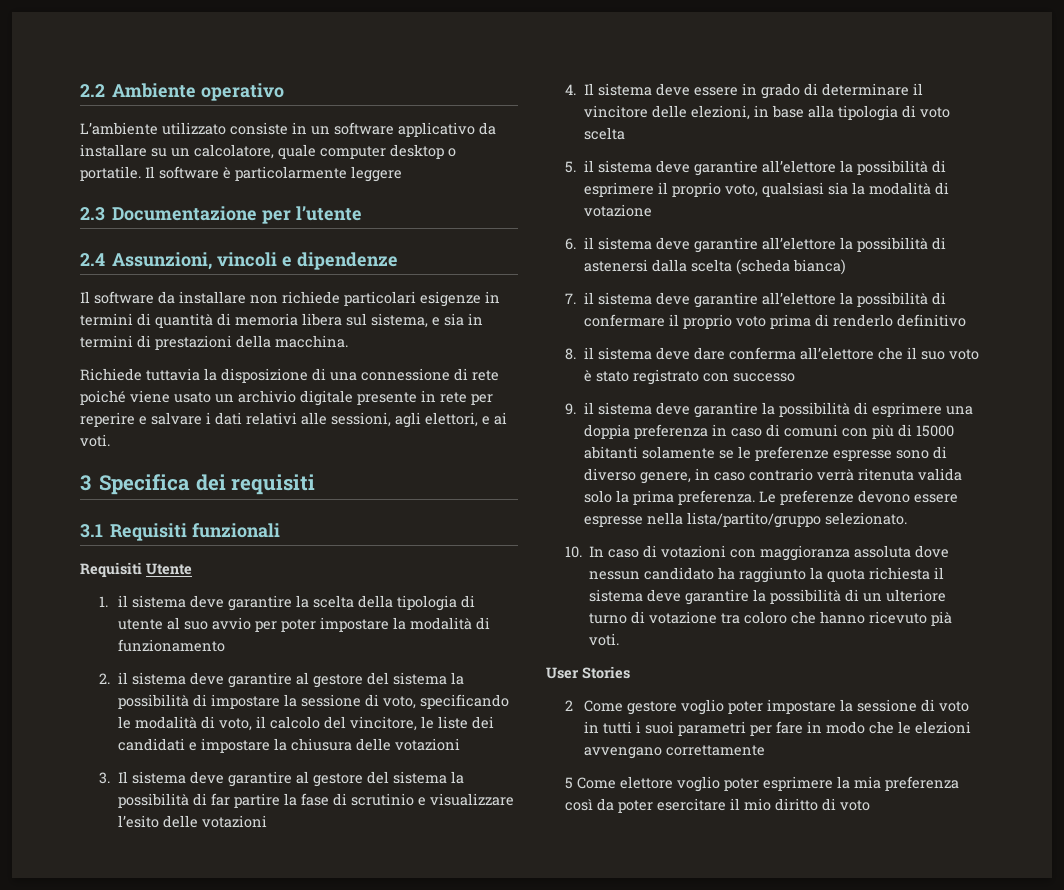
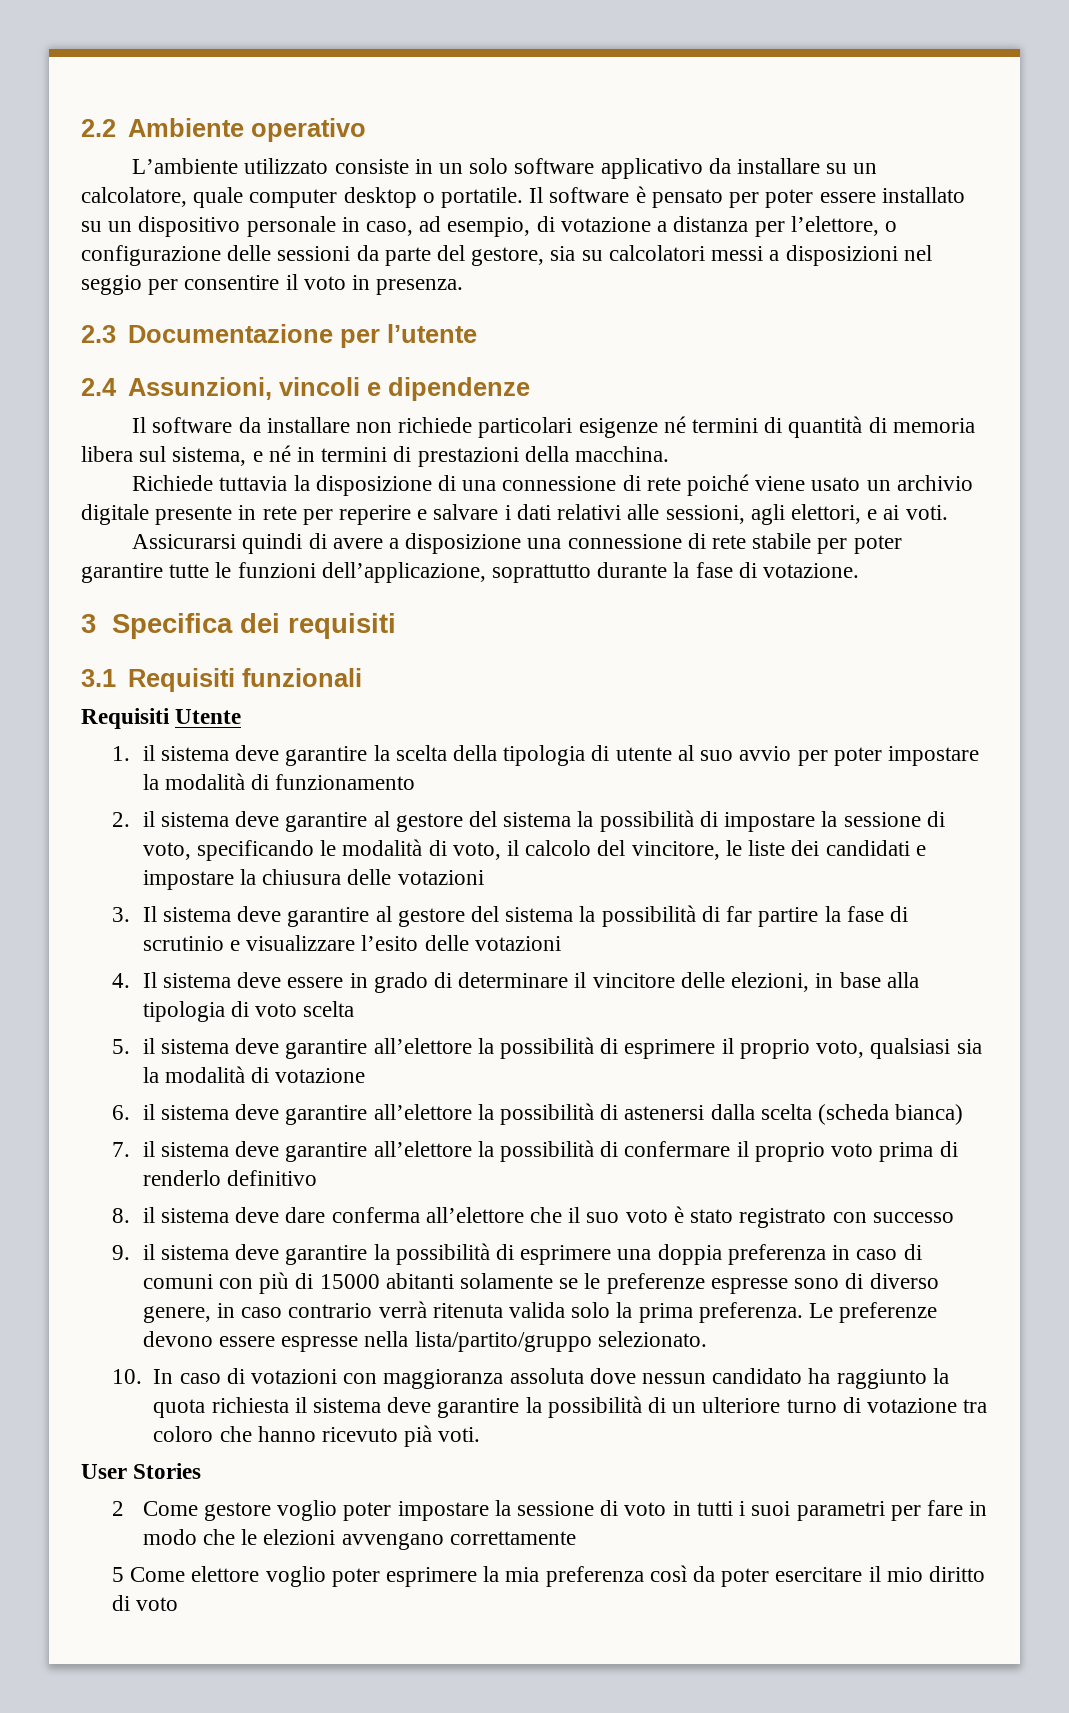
(330, 130) none -> [469,158,509,174] solo
[235,166,402,182] particolarmente leggere -> [651,187,965,208] [81,216,897,237] [81,245,932,266] [81,274,464,295] pensato per poter essere installato su un dispositivo personale in caso, ad esempio, di votazione a distanza per l’elettore, o configurazione delle sessioni da parte del gestore, sia su calcolatori messi a disposizioni nel seggio per consentire il voto in presenza.
[485,291,500,303] in -> [663,416,686,433] né
[444,313,464,326] sia -> [268,445,291,462] né
(110, 440) none -> [132,533,902,554] [81,562,860,583] // Assicurarsi quindi di avere a disposizione una connessione di rete stabile per poter garantire tutte le funzioni dell’applicazione, soprattutto durante la fase di votazione.

